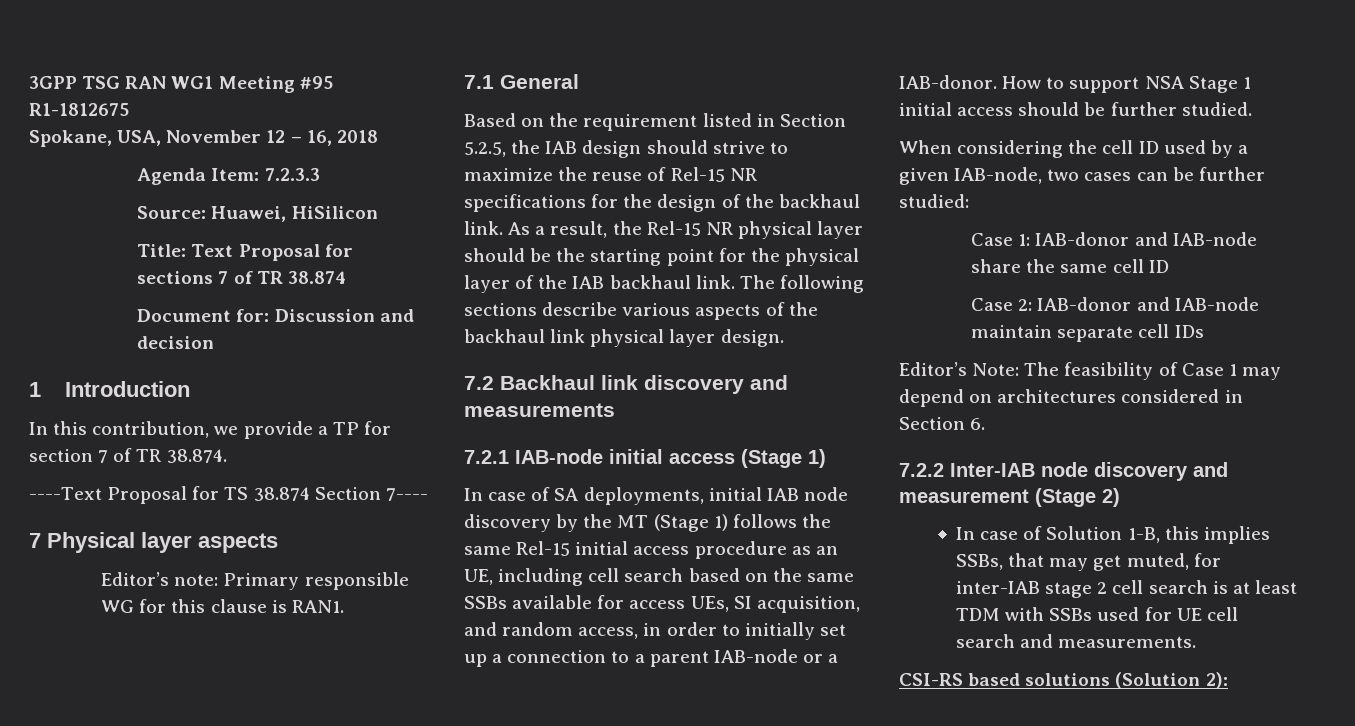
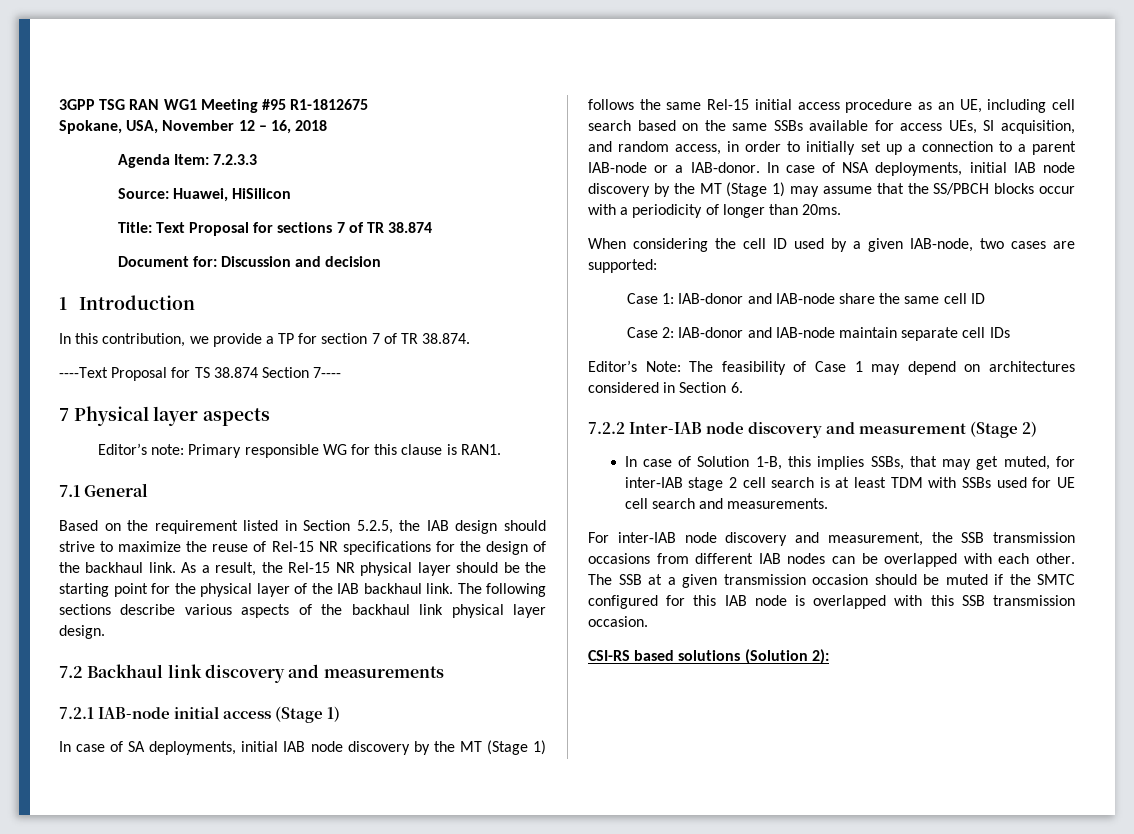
[1002,76,1251,93] [899,102,1252,116] How to support NSA Stage 1 initial access should be further studied. -> [766,162,1075,176] [588,182,1075,197] [588,204,842,218] In case of NSA deployments, initial IAB node discovery by the MT (Stage 1) may assume that the SS/PBCH blocks occur with a periodicity of longer than 20ms.
[1136,167,1265,181] [899,194,969,208] can be further studied: -> [1053,241,1075,249] [588,259,657,273] are supported:
(1197, 642) none -> [588,532,1075,546] [588,553,1075,567] [588,574,1075,588] [588,595,1075,609] [588,616,648,627] // For inter-IAB node discovery and measurement, the SSB transmission occasions from different IAB nodes can be overlapped with each other. The SSB at a given transmission occasion should be muted if the SMTC configured for this IAB node is overlapped with this SSB transmission occasion.

